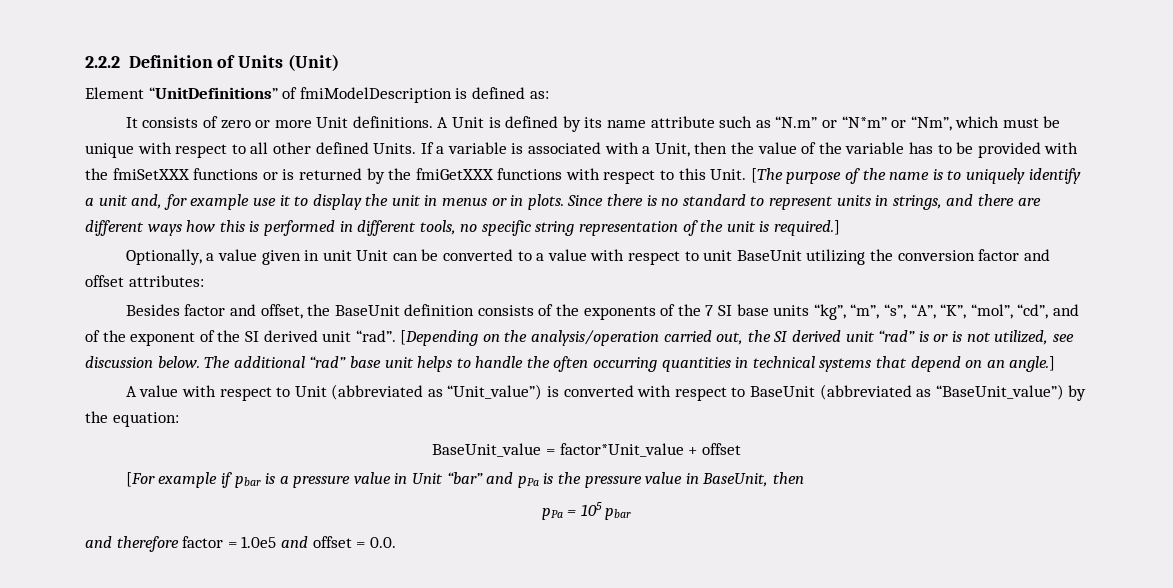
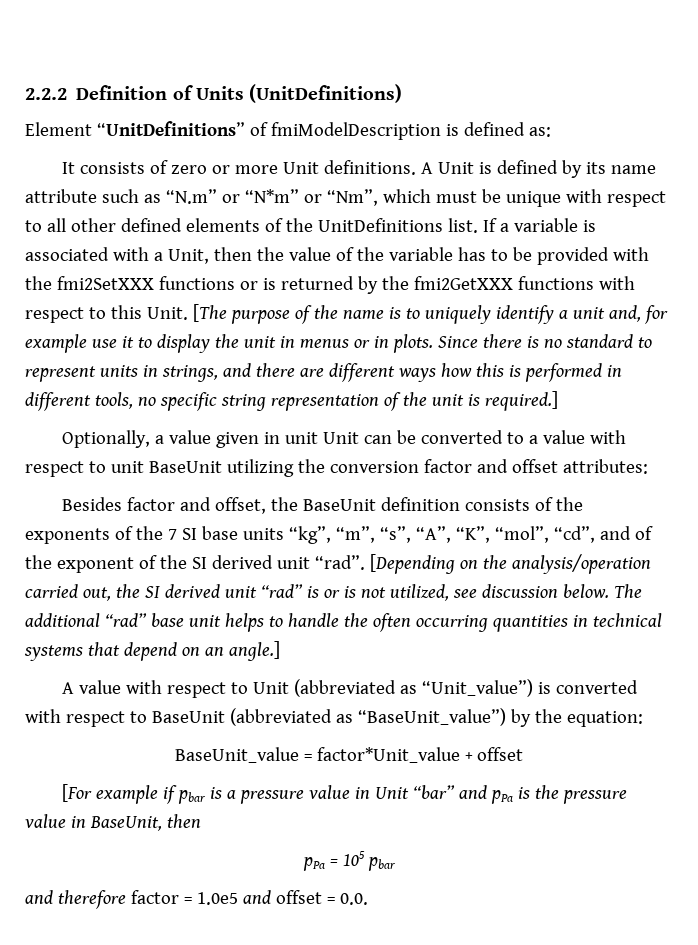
[288,54,340,71] (Unit) -> [249,84,403,103] (UnitDefinitions)
[373,143,417,154] Units. -> [185,218,478,233] elements of the UnitDefinitions list.
[112,168,190,180] fmiSetXXX -> [56,276,154,290] fmi2SetXXX
[415,168,494,180] fmiGetXXX -> [413,276,513,290] fmi2GetXXX

